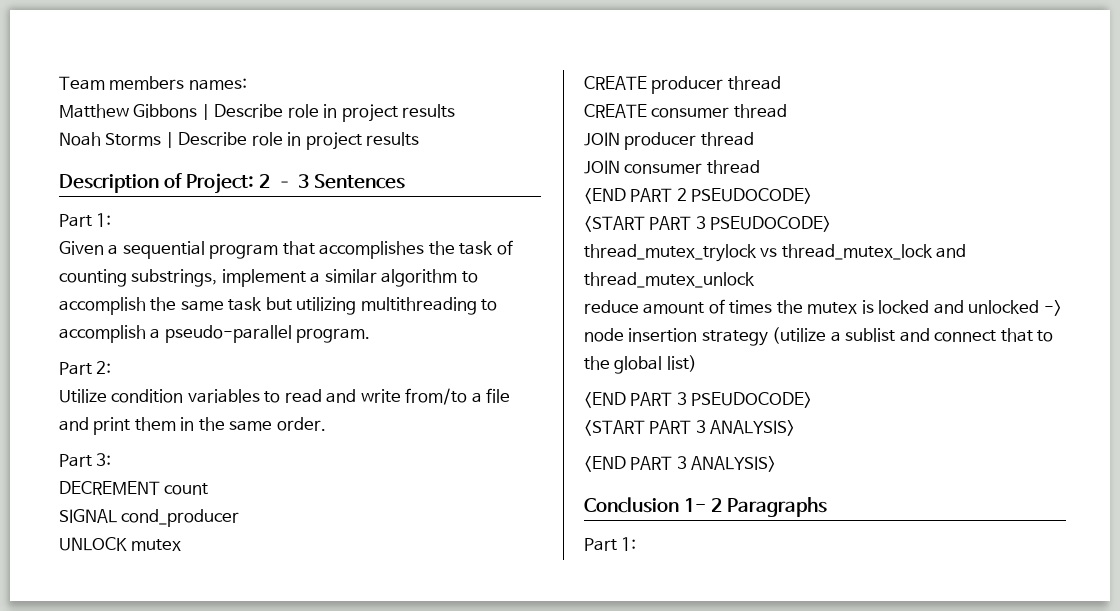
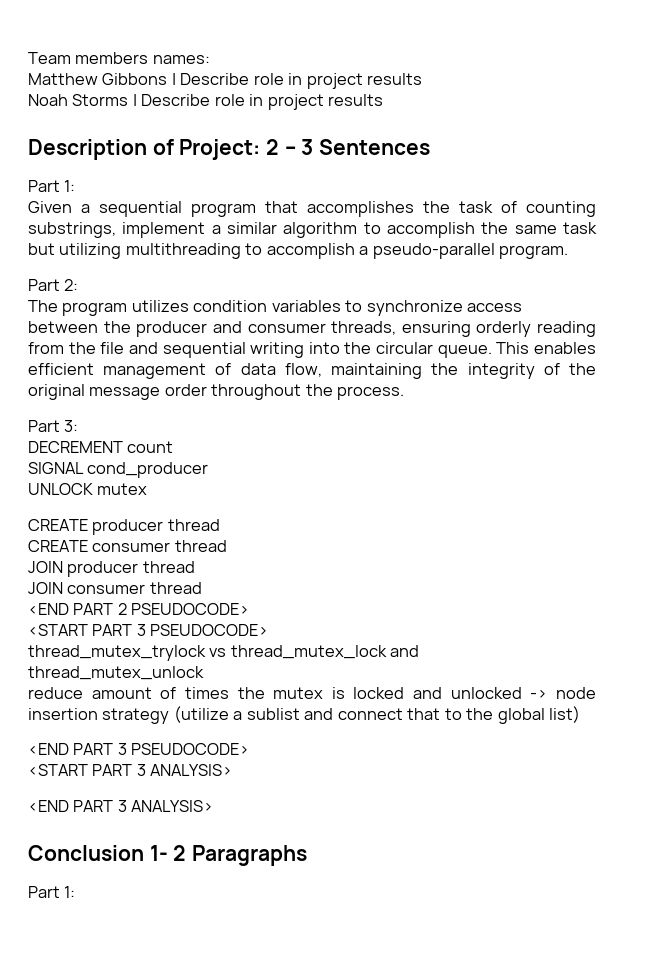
[59,388,511,405] [59,417,326,435] Utilize condition variables to read and write from/to a file and print them in the same order. -> [28,300,523,316] [28,321,596,337] [28,342,596,358] [28,363,596,379] [28,384,405,400] The program utilizes condition variables to synchronize access between the producer and consumer threads, ensuring orderly reading from the file and sequential writing into the circular queue. This enables efficient management of data flow, maintaining the integrity of the original message order throughout the process.

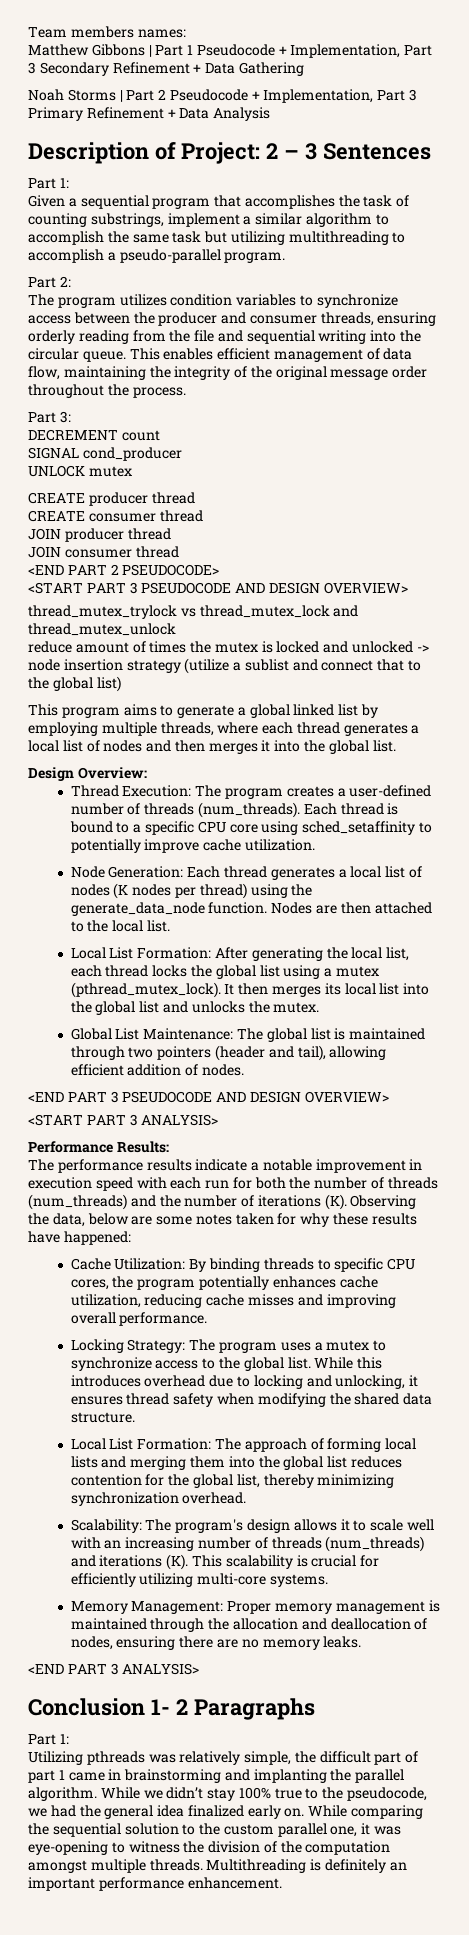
[180,73,423,89] [28,94,384,110] Describe role in project results // Noah Storms | Describe role in project results -> [155,44,433,58] [28,62,304,76] [28,89,418,103] [28,107,271,121] Part 1 Pseudocode + Implementation, Part 3 Secondary Refinement + Data Gathering // Noah Storms | Part 2 Pseudocode + Implementation, Part 3 Primary Refinement + Data Analysis
[150,624,269,636] PSEUDOCODE> -> [141,582,408,594] PSEUDOCODE AND DESIGN OVERVIEW>
[28,743,250,755] // <END PART 3 PSEUDOCODE> -> [28,704,379,718] [28,722,420,736] [28,740,396,754] [28,767,147,781] [70,785,432,799] [70,802,399,818] [69,821,432,835] [70,839,316,853] [70,866,422,880] [70,883,313,899] [70,902,432,916] [70,920,171,932] [70,947,410,961] [70,965,379,979] [70,982,430,998] [70,1001,320,1015] [70,1028,426,1042] [70,1045,387,1061] [70,1064,245,1076] [28,1091,389,1103] // This program aims to generate a global linked list by employing multiple threads, where each thread generates a local list of nodes and then merges it into the global list. // Design Overview: // Thread Execution: The program creates a user-defined number of threads (num_threads). Each thread is bound to a specific CPU core using sched_setaffinity to potentially improve cache utilization. // Node Generation: Each thread generates a local list of nodes (K nodes per thread) using the generate_data_node function. Nodes are then attached to the local list. // Local List Formation: After generating the local list, each thread locks the global list using a mutex (pthread_mutex_lock). It then merges its local list into the global list and unlocks the mutex. // Global List Maintenance: The global list is maintained through two pointers (header and tail), allowing efficient addition of nodes. // <END PART 3 PSEUDOCODE AND DESIGN OVERVIEW>
(233, 770) none -> [28,1141,169,1153] [28,1159,423,1173] [28,1177,438,1191] [28,1194,417,1210] [28,1213,417,1227] [28,1231,131,1245] [70,1258,416,1272] [70,1276,378,1290] [70,1294,396,1308] [70,1312,208,1326] [70,1339,387,1353] [70,1357,383,1371] [70,1375,419,1389] [70,1393,433,1407] [70,1412,135,1423] [70,1438,417,1452] [70,1456,402,1470] [70,1474,395,1488] [70,1492,247,1506] [70,1519,434,1533] [70,1536,425,1552] [70,1554,380,1570] [70,1573,329,1587] [70,1600,440,1614] [70,1618,428,1632] [70,1636,362,1650] // Performance Results: // The performance results indicate a notable improvement in execution speed with each run for both the number of threads (num_threads) and the number of iterations (K). Observing the data, below are some notes taken for why these results have happened: // Cache Utilization: By binding threads to specific CPU cores, the program potentially enhances cache utilization, reducing cache misses and improving overall performance. // Locking Strategy: The program uses a mutex to synchronize access to the global list. While this introduces overhead due to locking and unlocking, it ensures thread safety when modifying the shared data structure. // Local List Formation: The approach of forming local lists and merging them into the global list reduces contention for the global list, thereby minimizing synchronization overhead. // Scalability: The program's design allows it to scale well with an increasing number of threads (num_threads) and iterations (K). This scalability is crucial for efficiently utilizing multi-core systems. // Memory Management: Proper memory management is maintained through the allocation and deallocation of nodes, ensuring there are no memory leaks.
(76, 892) none -> [28,1751,419,1765] [28,1769,405,1783] [28,1787,428,1801] [28,1805,424,1819] [28,1823,402,1837] [28,1841,391,1855] [28,1859,407,1873] [28,1877,282,1891] // Utilizing pthreads was relatively simple, the difficult part of part 1 came in brainstorming and implanting the parallel algorithm. While we didn’t stay 100% true to the pseudocode, we had the general idea finalized early on. While comparing the sequential solution to the custom parallel one, it was eye-opening to witness the division of the computation amongst multiple threads. Multithreading is definitely an important performance enhancement.

